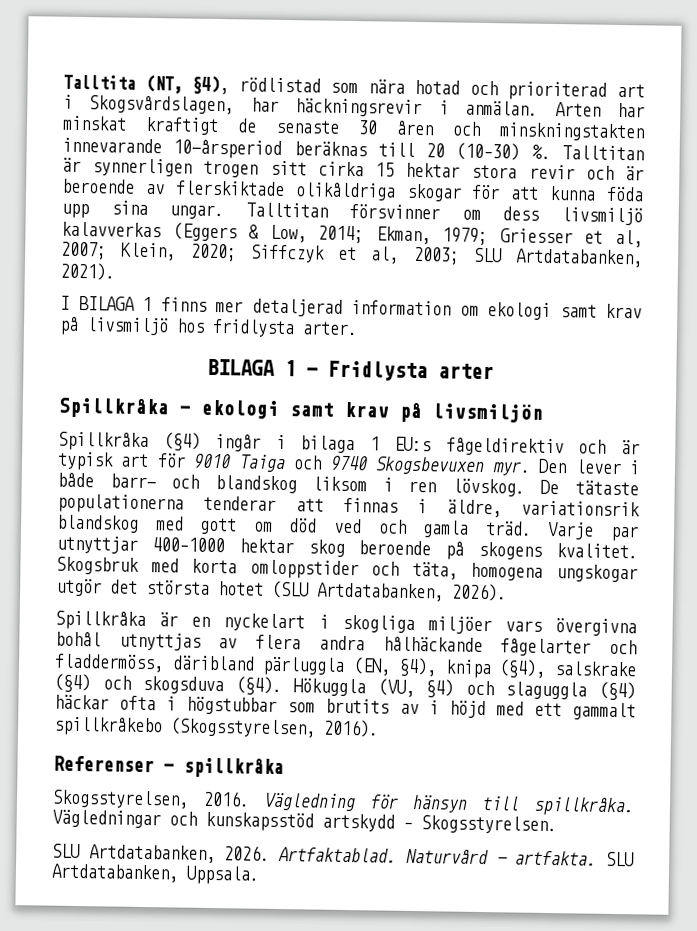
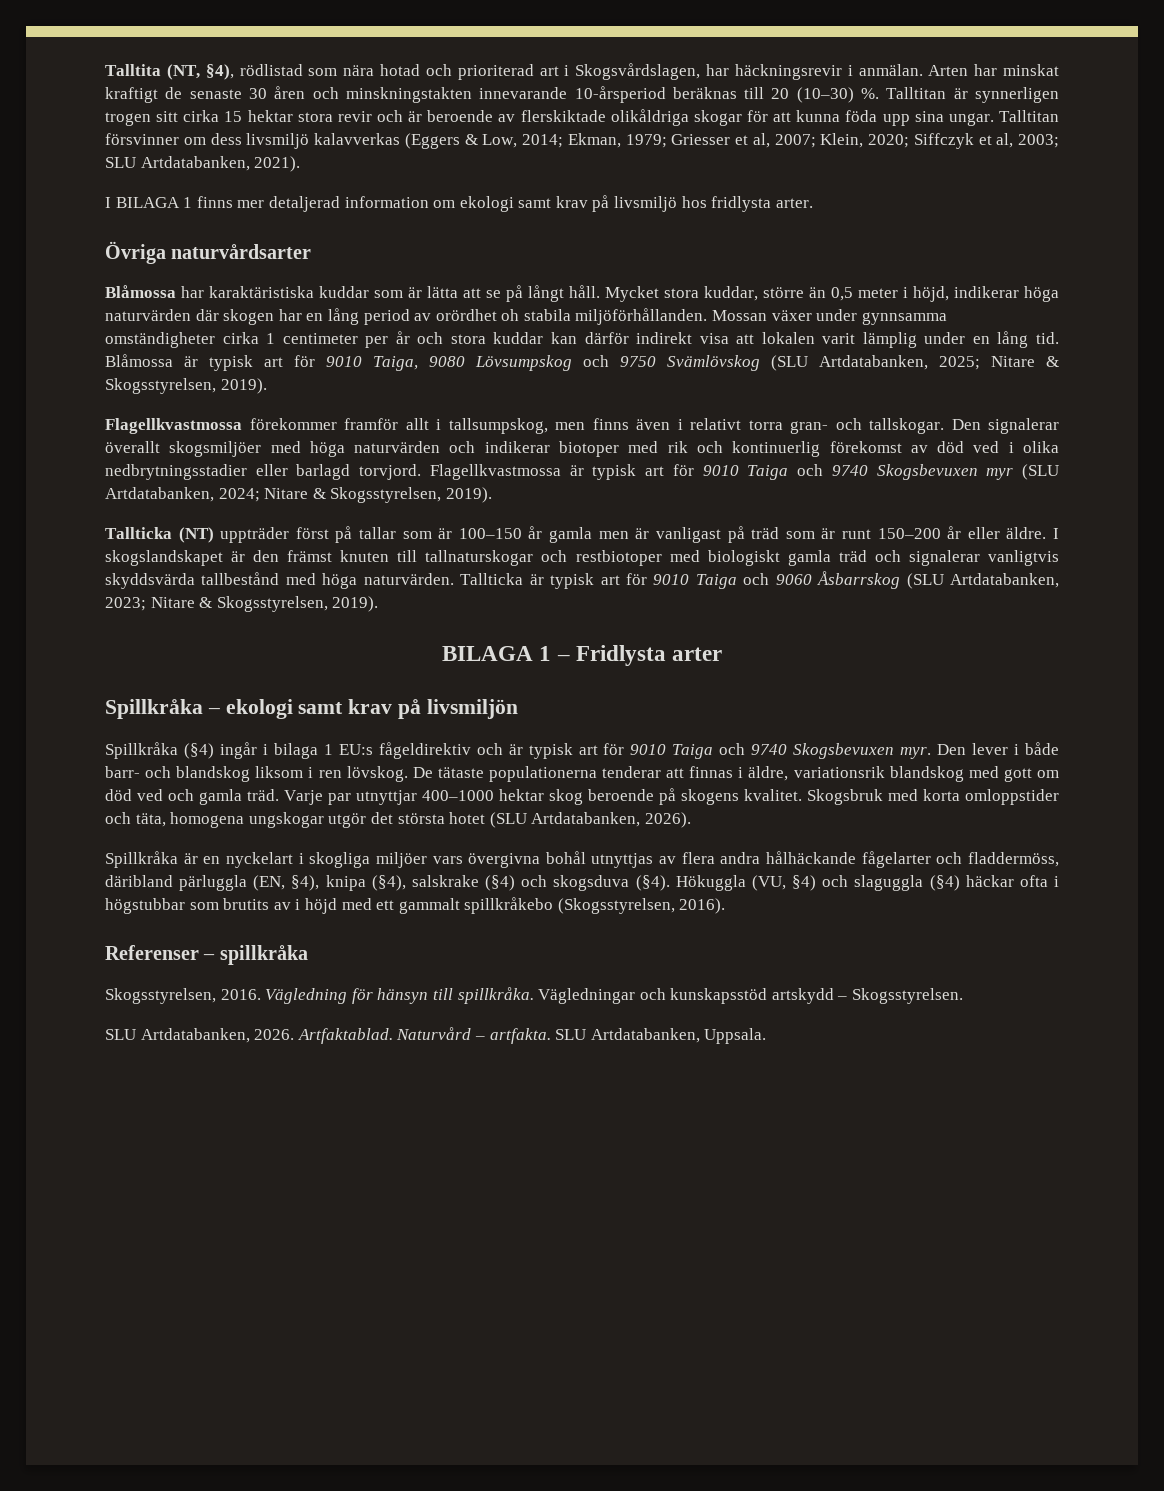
(358, 328) none -> [105,241,312,264] [105,285,1059,302] [105,308,947,325] [105,331,1059,348] [105,354,1059,371] [105,378,267,394] [105,418,1059,434] [105,441,1059,457] [105,464,1059,480] [105,487,492,503] [105,526,1059,543] [105,550,1060,566] [105,571,1059,589] [105,596,379,612] // Övriga naturvårdsarter // Blåmossa har karaktäristiska kuddar som är lätta att se på långt håll. Mycket stora kuddar, större än 0,5 meter i höjd, indikerar höga naturvärden där skogen har en lång period av orördhet oh stabila miljöförhållanden. Mossan växer under gynnsamma omständigheter cirka 1 centimeter per år och stora kuddar kan därför indirekt visa att lokalen varit lämplig under en lång tid. Blåmossa är typisk art för 9010 Taiga, 9080 Lövsumpskog och 9750 Svämlövskog (SLU Artdatabanken, 2025; Nitare & Skogsstyrelsen, 2019). // Flagellkvastmossa förekommer framför allt i tallsumpskog, men finns även i relativt torra gran- och tallskogar. Den signalerar överallt skogsmiljöer med höga naturvärden och indikerar biotoper med rik och kontinuerlig förekomst av död ved i olika nedbrytningsstadier eller barlagd torvjord. Flagellkvastmossa är typisk art för 9010 Taiga och 9740 Skogsbevuxen myr (SLU Artdatabanken, 2024; Nitare & Skogsstyrelsen, 2019). // Tallticka (NT) uppträder först på tallar som är 100–150 år gamla men är vanligast på träd som är runt 150–200 år eller äldre. I skogslandskapet är den främst knuten till tallnaturskogar och restbiotoper med biologiskt gamla träd och signalerar vanligtvis skyddsvärda tallbestånd med höga naturvärden. Tallticka är typisk art för 9010 Taiga och 9060 Åsbarrskog (SLU Artdatabanken, 2023; Nitare & Skogsstyrelsen, 2019).

